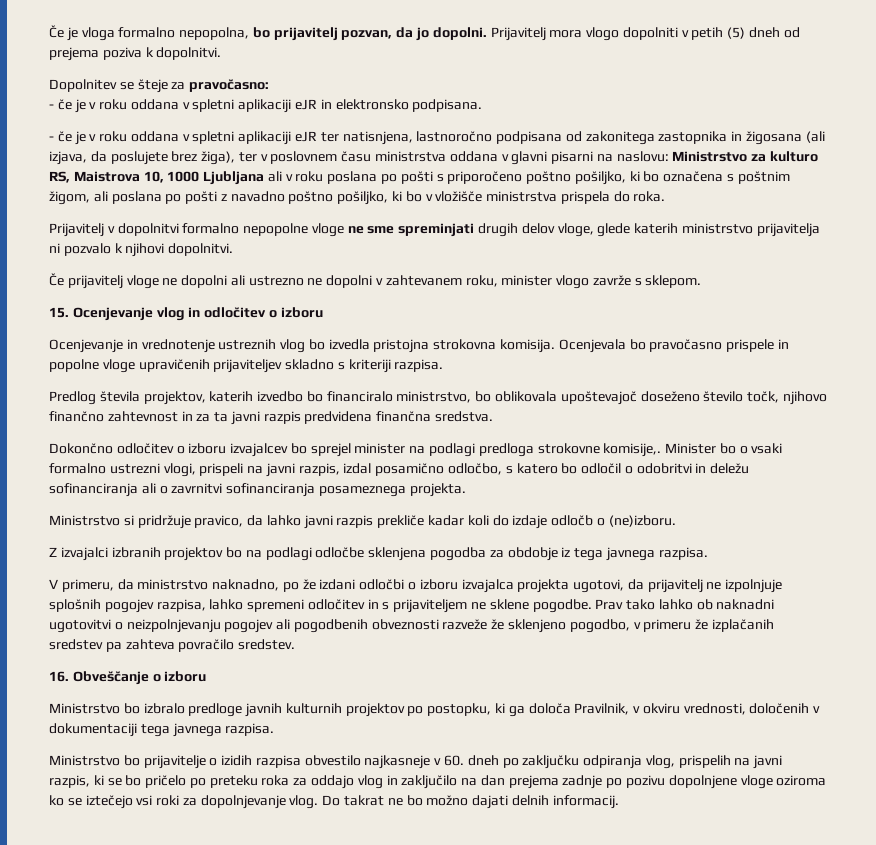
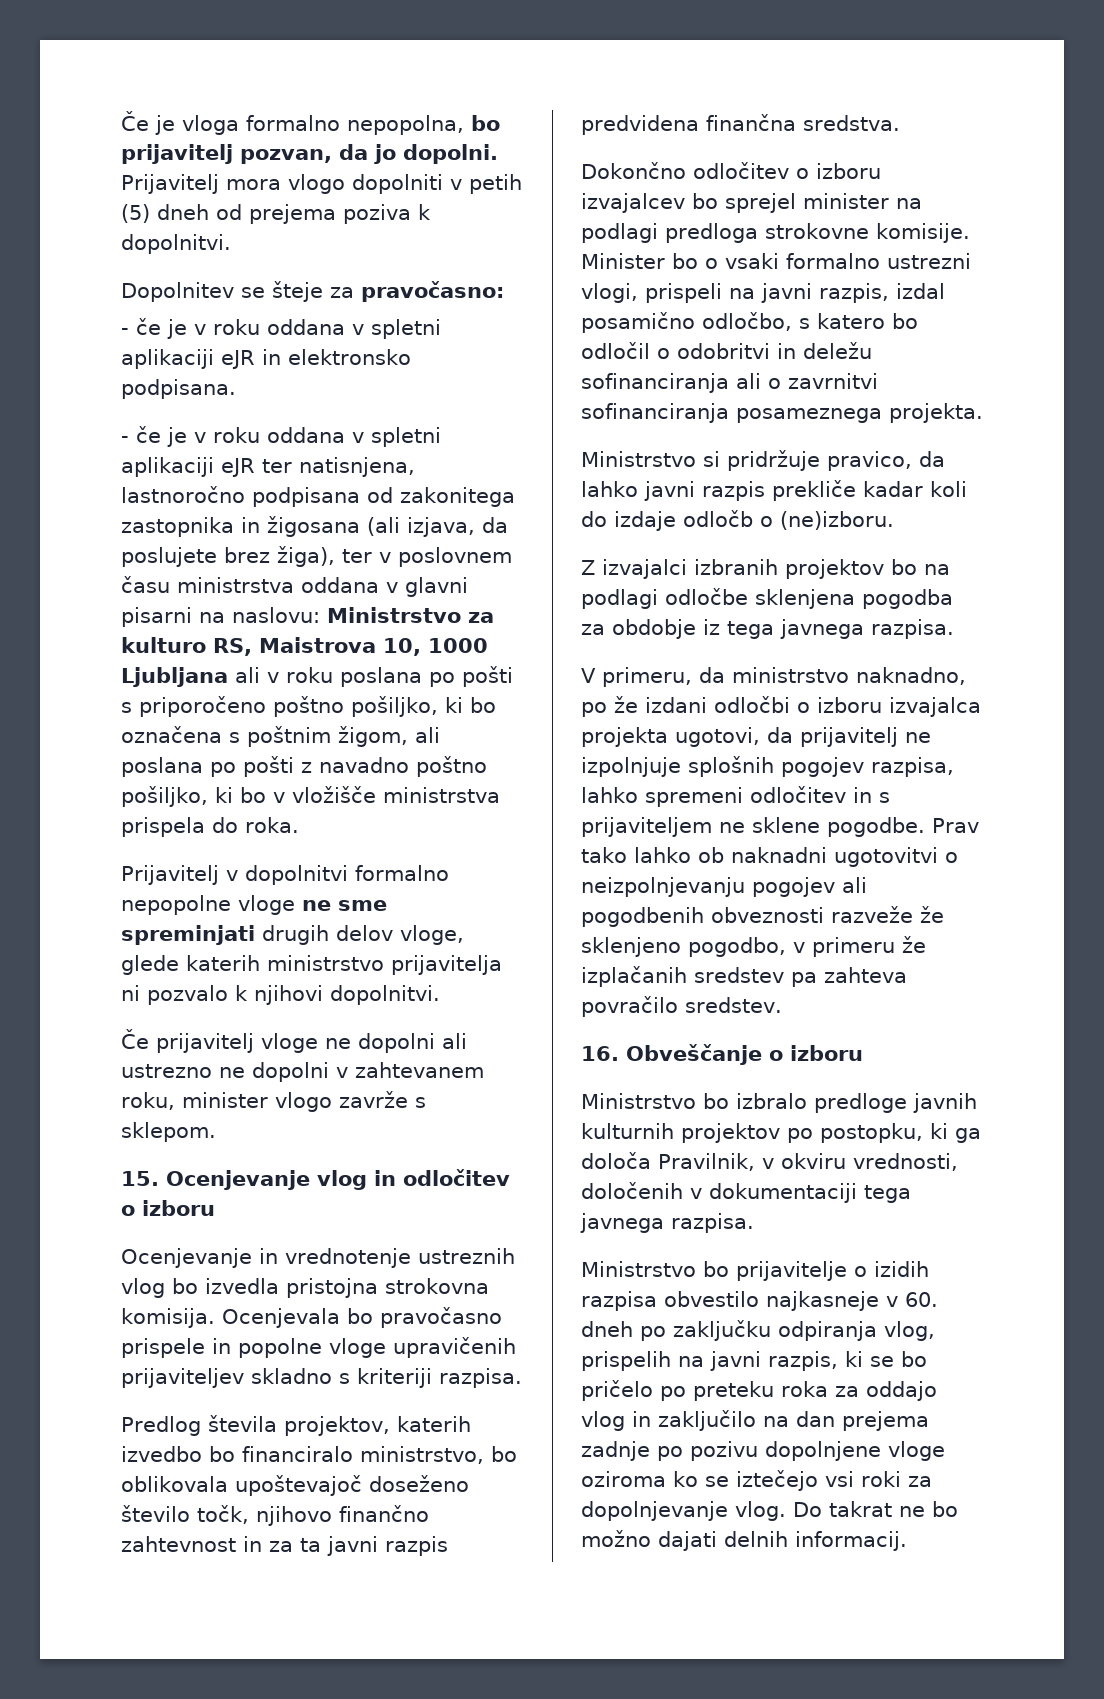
[603,443,662,457] komisije,. -> [875,223,970,243] komisije.

